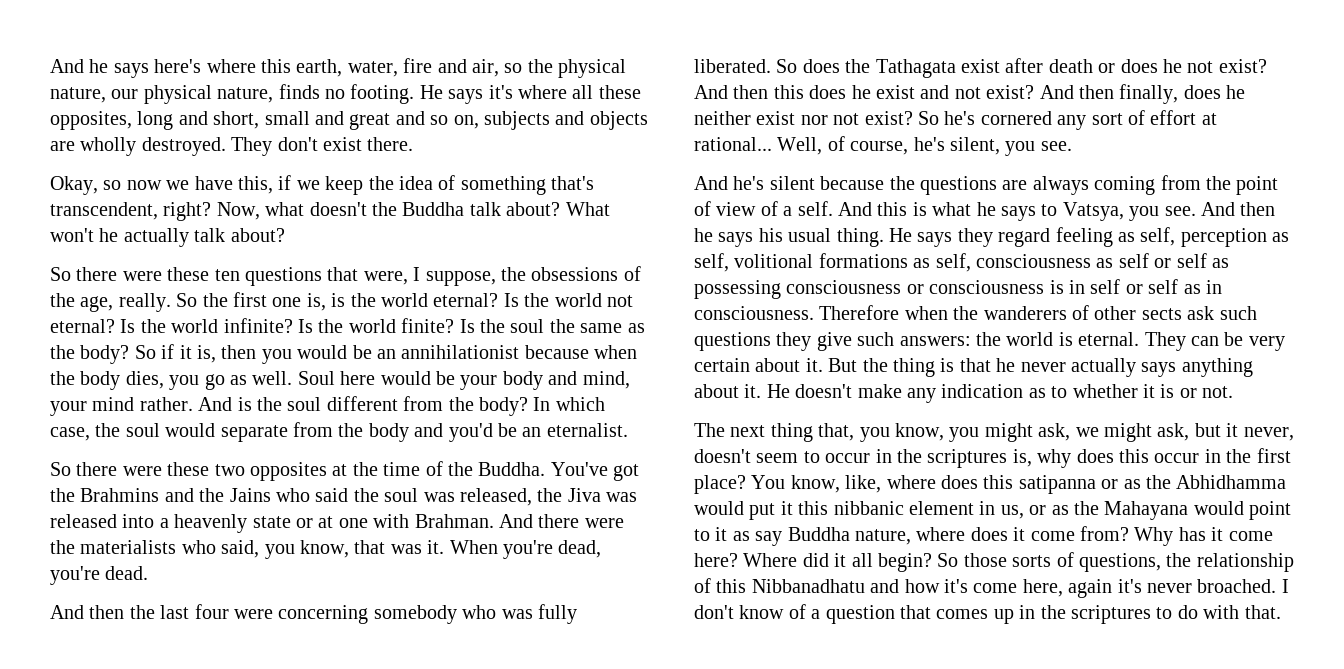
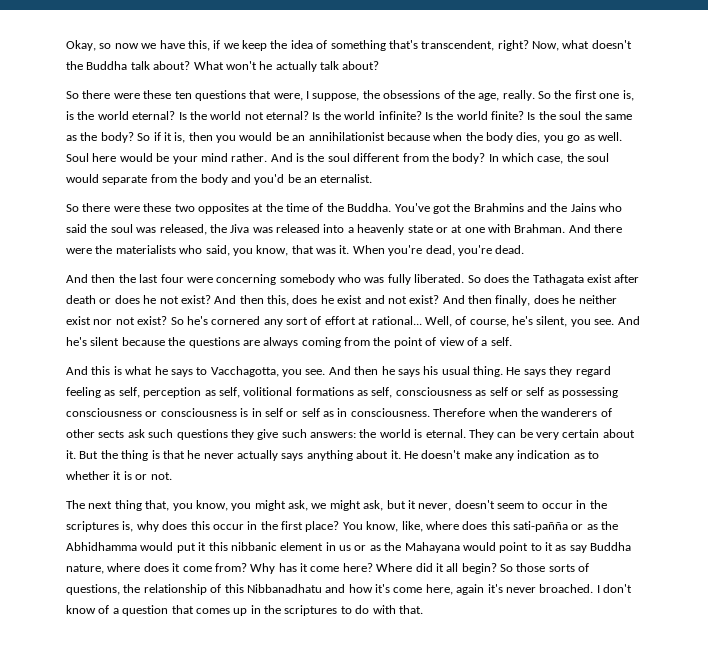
[50,58,627,78] [50,84,641,104] [50,111,648,130] [50,137,414,156] And he says here's where this earth, water, fire and air, so the physical nature, our physical nature, finds no footing. He says it's where all these opposites, long and short, small and great and so on, subjects and objects are wholly destroyed. They don't exist there. // -> (66, 45) none
[502,371,630,390] [50,401,87,416] body and mind, your -> (198, 160) none
[773,85,804,99] this -> [267,295,289,306] this,
(1072, 146) // -> (615, 322) none
(833, 208) none -> (512, 341) //
[1062,202,1124,221] Vatsya, -> [210,366,279,377] Vacchagotta,
[1018,475,1096,494] satipanna -> [513,521,568,532] sati-pañña
[1000,505,1024,519] us, -> [339,545,351,551] us

